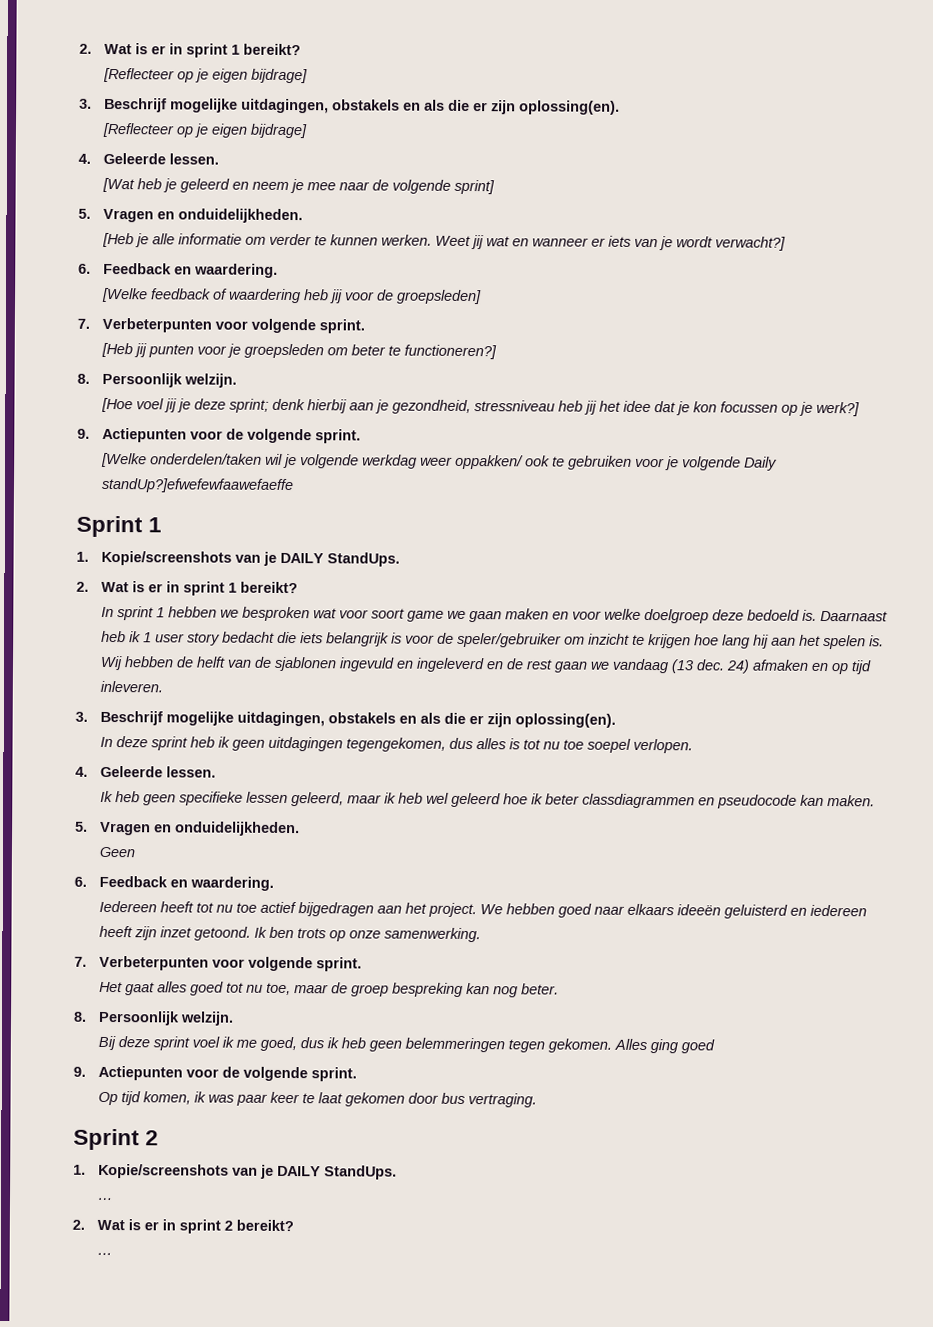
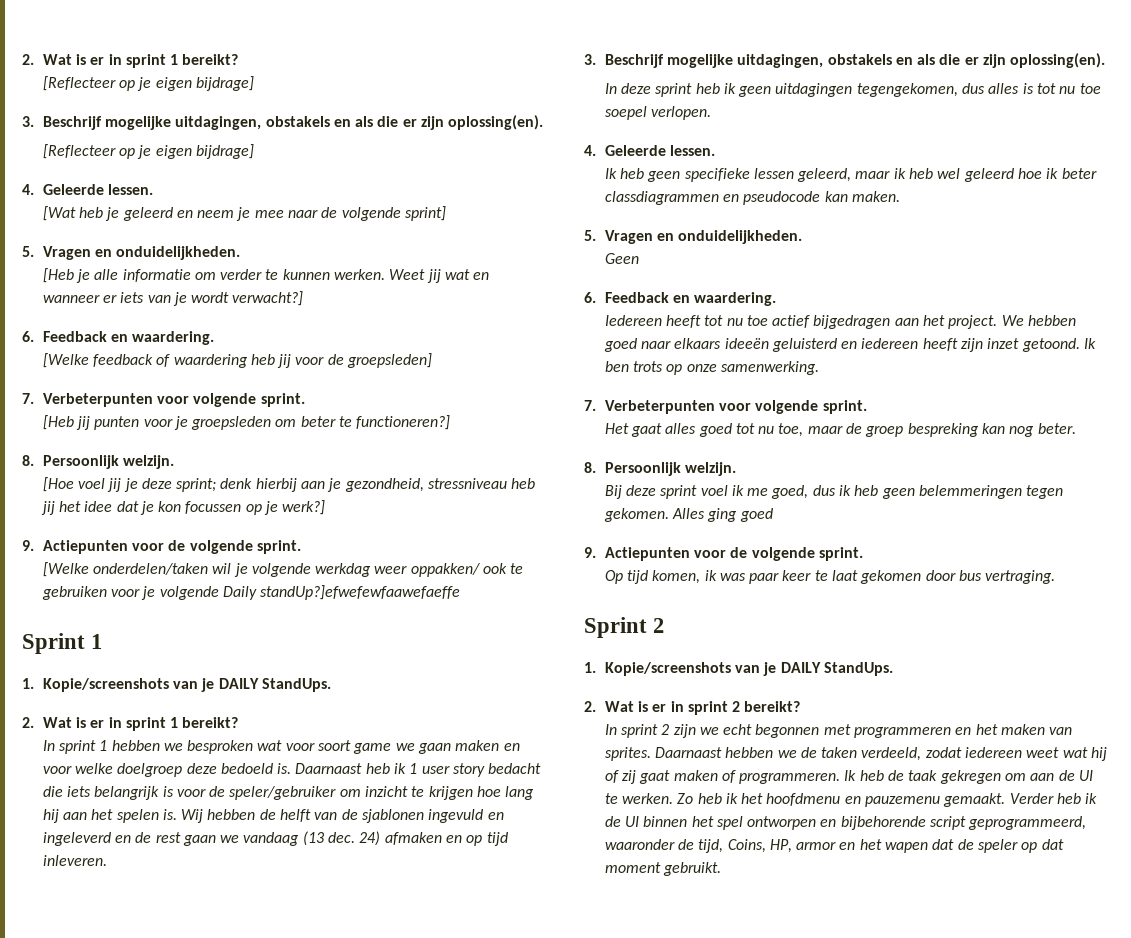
[97,1197,115,1201] // … -> (893, 669) none
[97,1252,114,1256] … -> [604,724,1073,738] [604,747,1108,761] [604,770,1094,784] [604,793,1098,807] [604,816,1087,830] [604,839,1064,853] [604,862,721,876] In sprint 2 zijn we echt begonnen met programmeren en het maken van sprites. Daarnaast hebben we de taken verdeeld, zodat iedereen weet wat hij of zij gaat maken of programmeren. Ik heb de taak gekregen om aan de UI te werken. Zo heb ik het hoofdmenu en pauzemenu gemaakt. Verder heb ik de UI binnen het spel ontworpen en bijbehorende script geprogrammeerd, waaronder de tijd, Coins, HP, armor en het wapen dat de speler op dat moment gebruikt.

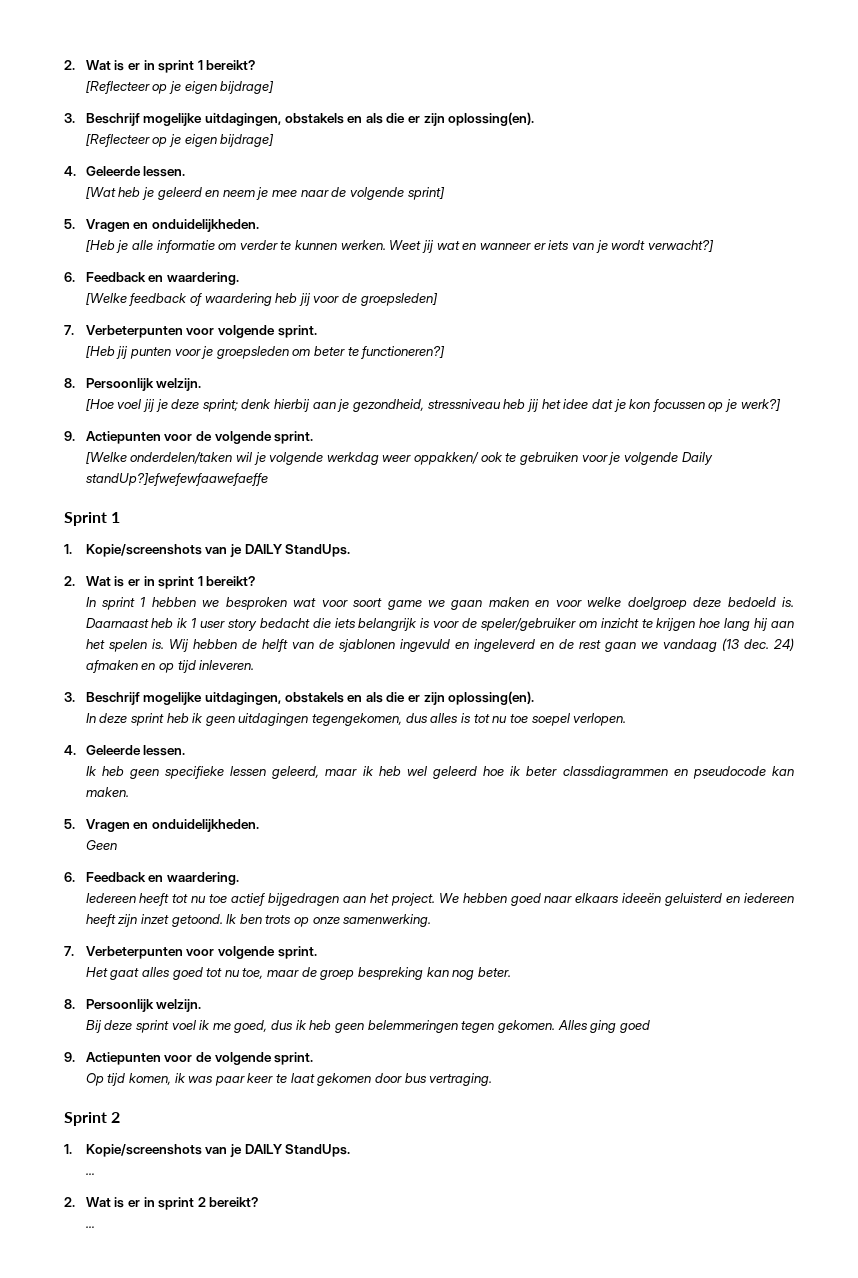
(893, 669) none -> [85,1173,95,1175] // …
[604,724,1073,738] [604,747,1108,761] [604,770,1094,784] [604,793,1098,807] [604,816,1087,830] [604,839,1064,853] [604,862,721,876] In sprint 2 zijn we echt begonnen met programmeren en het maken van sprites. Daarnaast hebben we de taken verdeeld, zodat iedereen weet wat hij of zij gaat maken of programmeren. Ik heb de taak gekregen om aan de UI te werken. Zo heb ik het hoofdmenu en pauzemenu gemaakt. Verder heb ik de UI binnen het spel ontworpen en bijbehorende script geprogrammeerd, waaronder de tijd, Coins, HP, armor en het wapen dat de speler op dat moment gebruikt. -> [85,1226,95,1228] …

